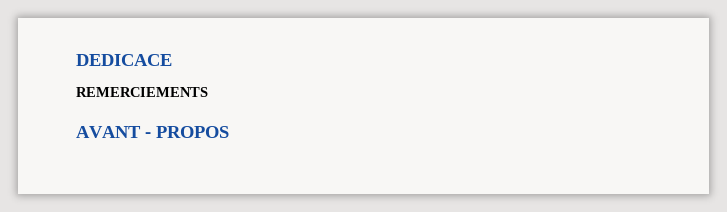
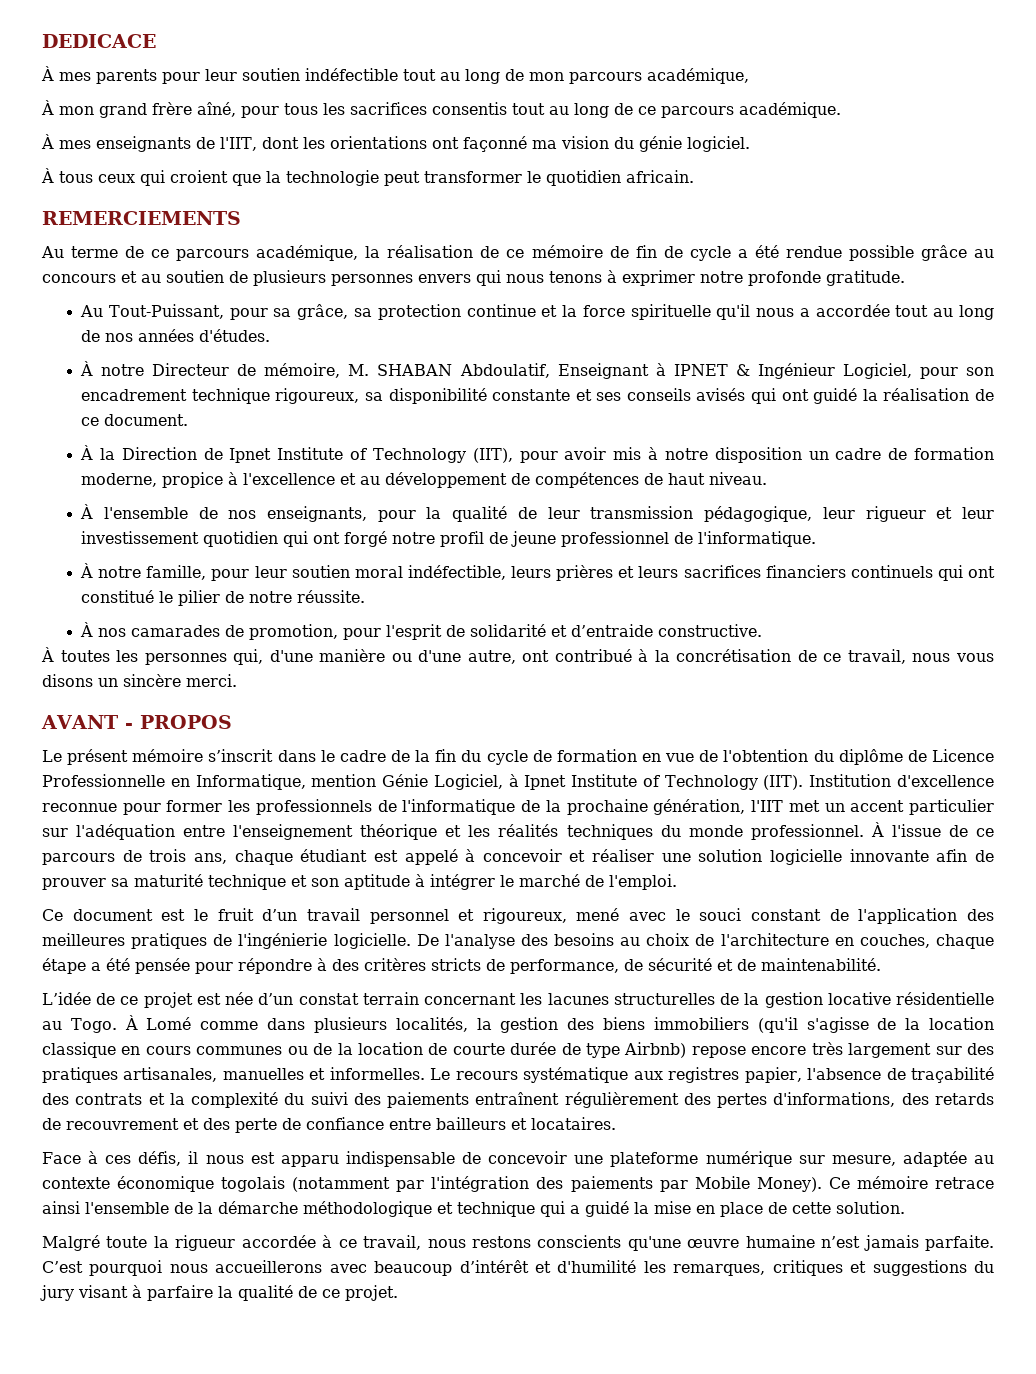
[76,87,208,97] [76,126,229,138] REMERCIEMENTS // AVANT - PROPOS -> [41,66,749,84] [41,100,841,118] [41,134,750,152] [41,168,694,186] [42,211,241,225] [41,245,994,261] [42,270,905,286] [80,304,994,320] [81,329,271,342] [80,361,994,379] [81,388,994,404] [81,414,189,426] [80,445,994,463] [81,472,768,488] [80,504,995,522] [81,531,817,547] [80,563,995,581] [81,590,366,606] [80,622,763,640] [41,647,994,665] [42,674,237,687] [41,715,232,729] [42,749,994,765] [42,774,995,790] [42,799,995,815] [42,822,995,840] [42,849,994,865] [42,874,677,890] [42,908,994,924] [42,933,994,949] [42,958,881,974] [42,992,995,1008] [42,1015,994,1033] [42,1042,995,1058] [42,1067,994,1083] [42,1092,994,1108] [42,1117,616,1133] [42,1151,995,1167] [42,1176,995,1192] [42,1201,905,1217] [42,1235,994,1251] [42,1260,995,1276] [40,1285,398,1301] À mes parents pour leur soutien indéfectible tout au long de mon parcours académique, // À mon grand frère aîné, pour tous les sacrifices consentis tout au long de ce parcours académique. // À mes enseignants de l'IIT, dont les orientations ont façonné ma vision du génie logiciel. // À tous ceux qui croient que la technologie peut transformer le quotidien africain. // REMERCIEMENTS // Au terme de ce parcours académique, la réalisation de ce mémoire de fin de cycle a été rendue possible grâce au concours et au soutien de plusieurs personnes envers qui nous tenons à exprimer notre profonde gratitude. // Au Tout-Puissant, pour sa grâce, sa protection continue et la force spirituelle qu'il nous a accordée tout au long de nos années d'études. // À notre Directeur de mémoire, M. SHABAN Abdoulatif, Enseignant à IPNET & Ingénieur Logiciel, pour son encadrement technique rigoureux, sa disponibilité constante et ses conseils avisés qui ont guidé la réalisation de ce document. // À la Direction de Ipnet Institute of Technology (IIT), pour avoir mis à notre disposition un cadre de formation moderne, propice à l'excellence et au développement de compétences de haut niveau. // À l'ensemble de nos enseignants, pour la qualité de leur transmission pédagogique, leur rigueur et leur investissement quotidien qui ont forgé notre profil de jeune professionnel de l'informatique. // À notre famille, pour leur soutien moral indéfectible, leurs prières et leurs sacrifices financiers continuels qui ont constitué le pilier de notre réussite. // À nos camarades de promotion, pour l'esprit de solidarité et d’entraide constructive. // À toutes les personnes qui, d'une manière ou d'une autre, ont contribué à la concrétisation de ce travail, nous vous disons un sincère merci. // AVANT - PROPOS // Le présent mémoire s’inscrit dans le cadre de la fin du cycle de formation en vue de l'obtention du diplôme de Licence Professionnelle en Informatique, mention Génie Logiciel, à Ipnet Institute of Technology (IIT). Institution d'excellence reconnue pour former les professionnels de l'informatique de la prochaine génération, l'IIT met un accent particulier sur l'adéquation entre l'enseignement théorique et les réalités techniques du monde professionnel. À l'issue de ce parcours de trois ans, chaque étudiant est appelé à concevoir et réaliser une solution logicielle innovante afin de prouver sa maturité technique et son aptitude à intégrer le marché de l'emploi. // Ce document est le fruit d’un travail personnel et rigoureux, mené avec le souci constant de l'application des meilleures pratiques de l'ingénierie logicielle. De l'analyse des besoins au choix de l'architecture en couches, chaque étape a été pensée pour répondre à des critères stricts de performance, de sécurité et de maintenabilité. // L’idée de ce projet est née d’un constat terrain concernant les lacunes structurelles de la gestion locative résidentielle au Togo. À Lomé comme dans plusieurs localités, la gestion des biens immobiliers (qu'il s'agisse de la location classique en cours communes ou de la location de courte durée de type Airbnb) repose encore très largement sur des pratiques artisanales, manuelles et informelles. Le recours systématique aux registres papier, l'absence de traçabilité des contrats et la complexité du suivi des paiements entraînent régulièrement des pertes d'informations, des retards de recouvrement et des perte de confiance entre bailleurs et locataires. // Face à ces défis, il nous est apparu indispensable de concevoir une plateforme numérique sur mesure, adaptée au contexte économique togolais (notamment par l'intégration des paiements par Mobile Money). Ce mémoire retrace ainsi l'ensemble de la démarche méthodologique et technique qui a guidé la mise en place de cette solution. // Malgré toute la rigueur accordée à ce travail, nous restons conscients qu'une œuvre humaine n’est jamais parfaite. C’est pourquoi nous accueillerons avec beaucoup d’intérêt et d'humilité les remarques, critiques et suggestions du jury visant à parfaire la qualité de ce projet.

